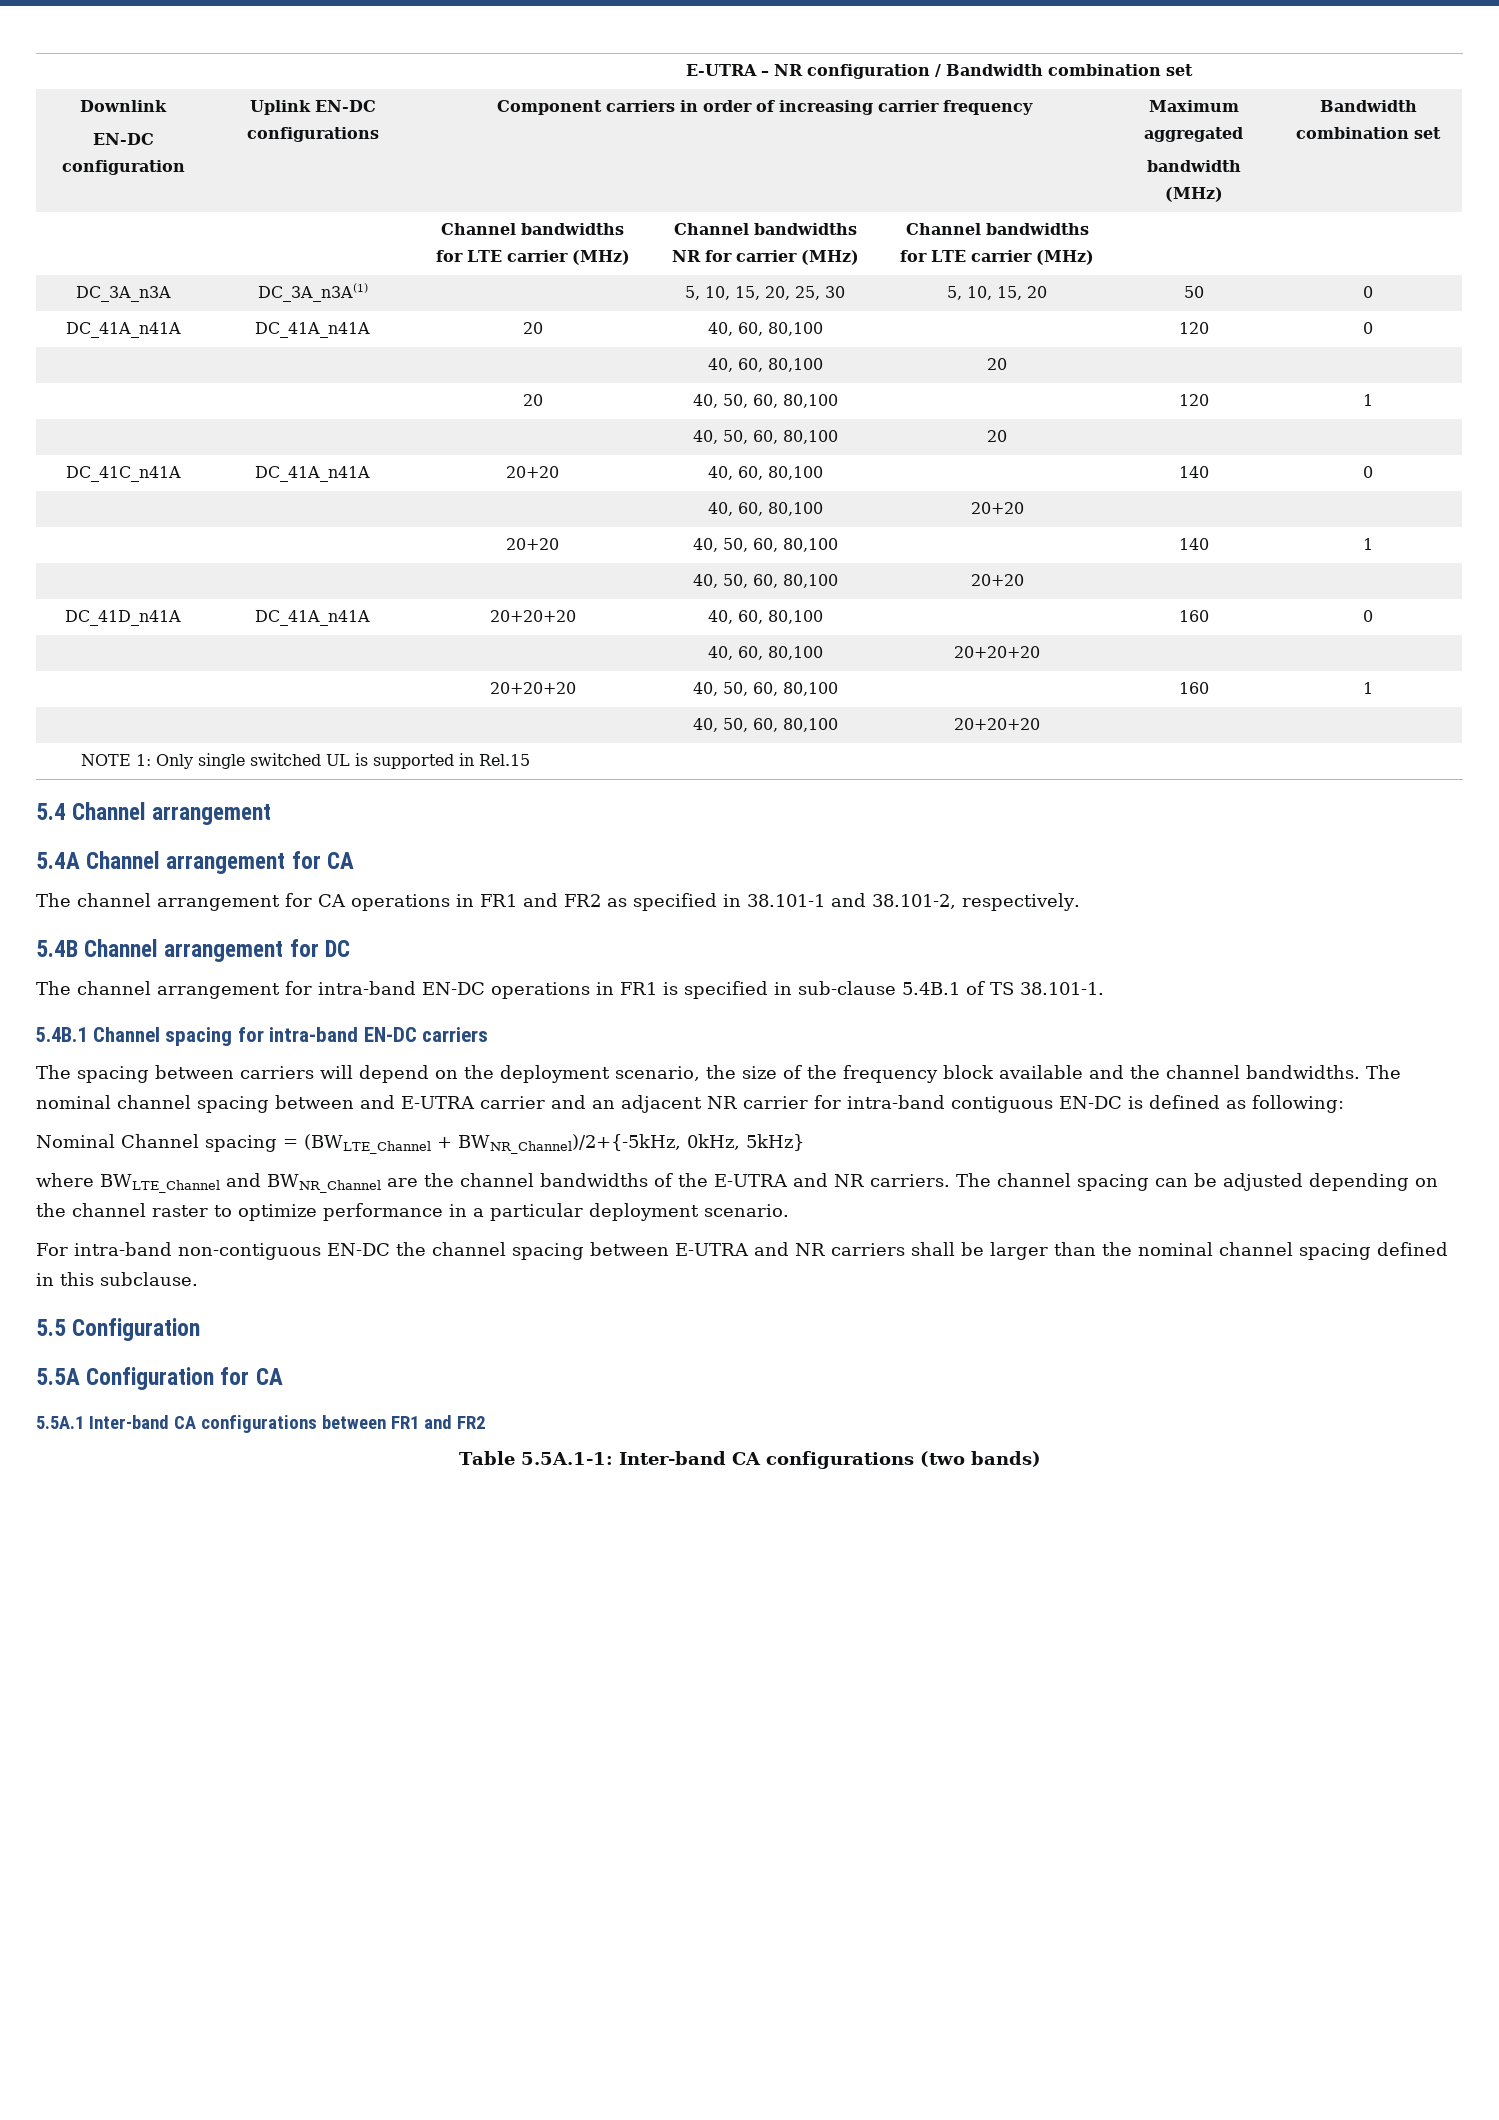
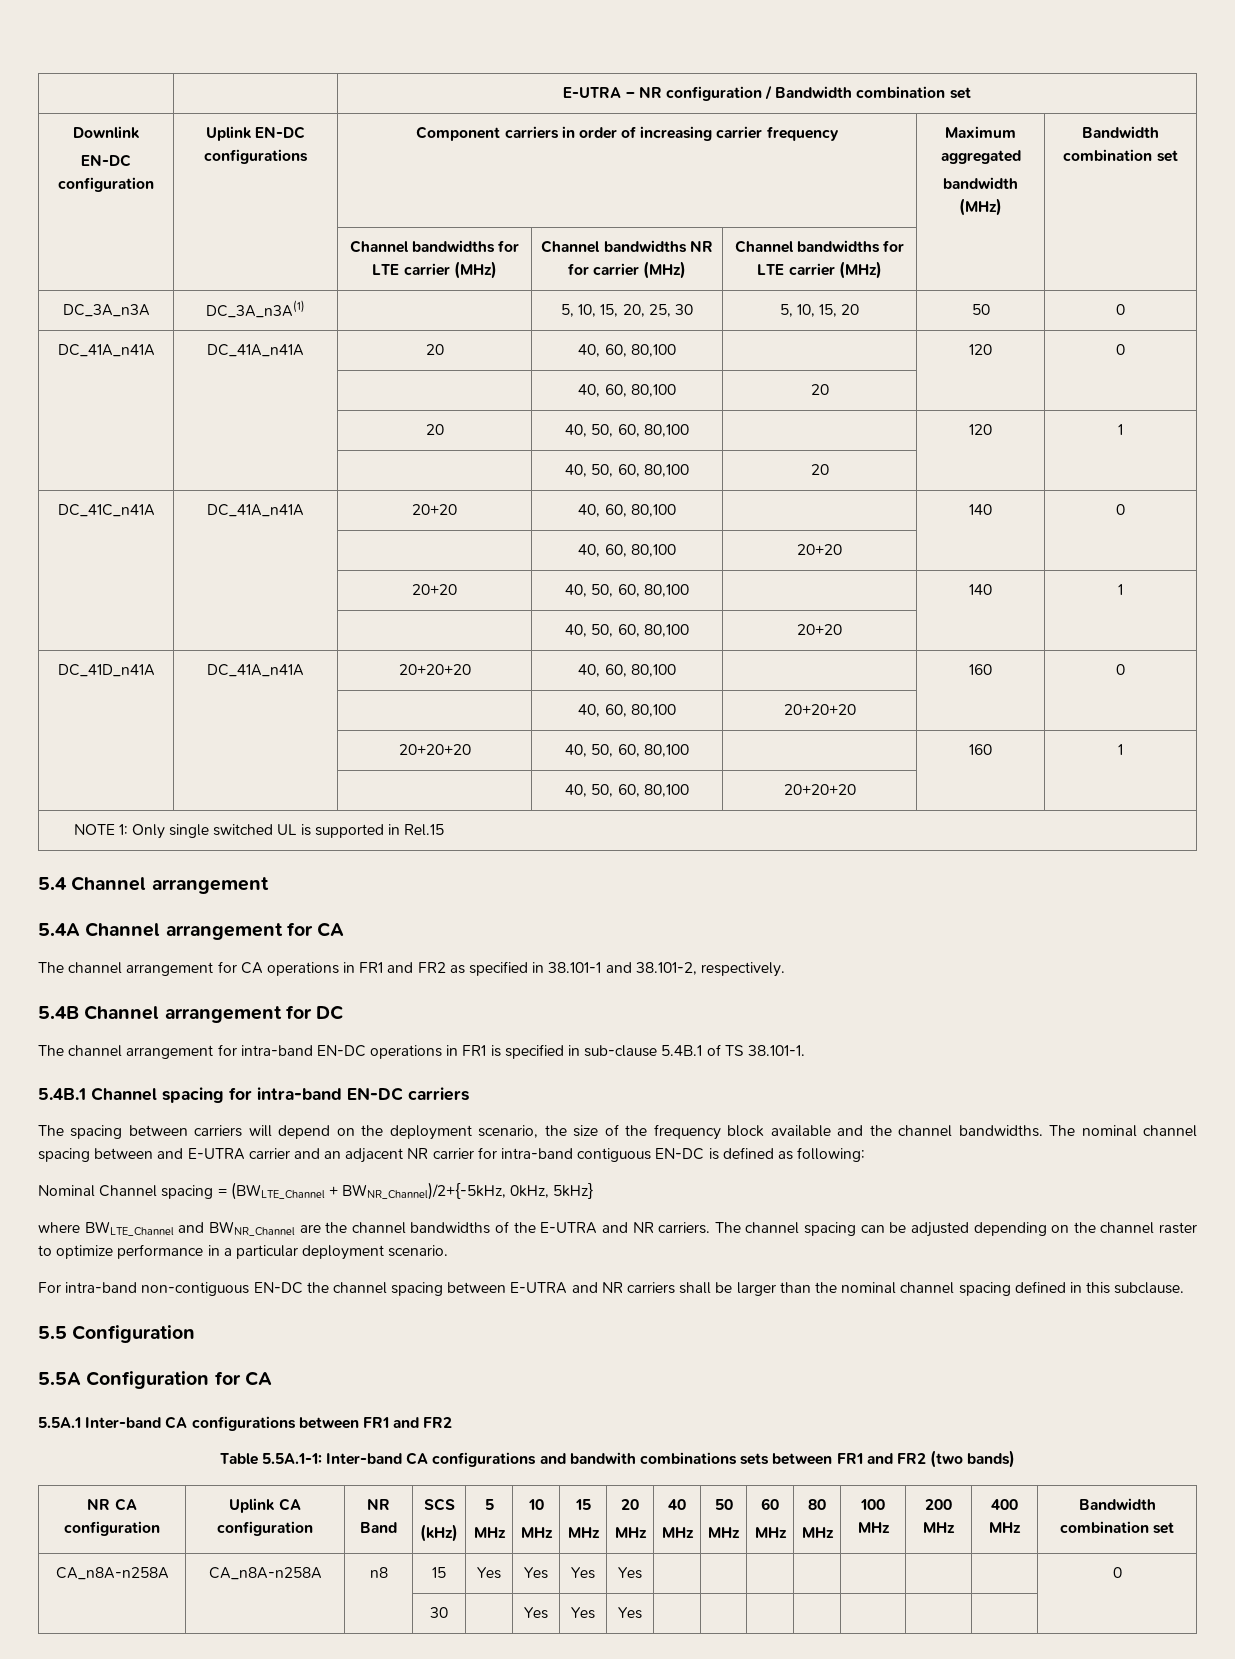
[919,1451,1041,1467] (two bands) -> [539,1450,1016,1468] [87,1498,137,1511] [64,1521,160,1536] [229,1498,301,1513] [217,1521,313,1536] [367,1499,390,1510] [360,1522,397,1533] [423,1498,455,1511] [420,1524,458,1542] [484,1499,494,1510] [473,1527,506,1538] [527,1499,544,1510] [520,1527,553,1538] [574,1499,591,1510] [567,1527,600,1538] [621,1499,639,1510] [614,1527,647,1538] [668,1499,686,1510] [661,1527,694,1538] [714,1499,733,1510] [708,1527,740,1538] [761,1498,779,1510] [754,1527,787,1538] [808,1499,826,1510] [801,1527,834,1538] [860,1499,885,1510] [857,1522,890,1533] [925,1499,952,1510] [923,1522,955,1533] [991,1499,1018,1510] [989,1522,1021,1533] [1078,1498,1156,1510] [1059,1521,1175,1534] [55,1567,169,1580] [208,1567,322,1580] [369,1567,388,1578] [432,1567,446,1578] [477,1567,501,1579] [524,1567,548,1579] [571,1567,595,1579] [618,1567,642,1579] [1112,1567,1122,1578] [430,1607,448,1618] [524,1607,548,1619] [571,1607,595,1619] [618,1607,642,1619] and bandwith combinations sets between FR1 and FR2 (two bands) // NR CA configuration | Uplink CA configuration | NR Band | SCS // (kHz) | 5 // MHz | 10 // MHz | 15 // MHz | 20 // MHz | 40 // MHz | 50 // MHz | 60 // MHz | 80 // MHz | 100 MHz | 200 MHz | 400 MHz | Bandwidth combination set // CA_n8A-n258A | CA_n8A-n258A | n8 | 15 | Yes | Yes | Yes | Yes | | | | | | | | 0 // | | | 30 | | Yes | Yes | Yes | | | | | | | |

